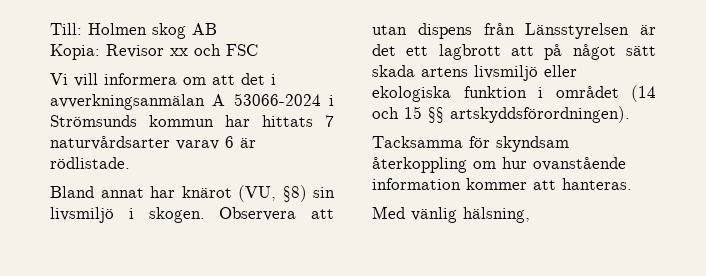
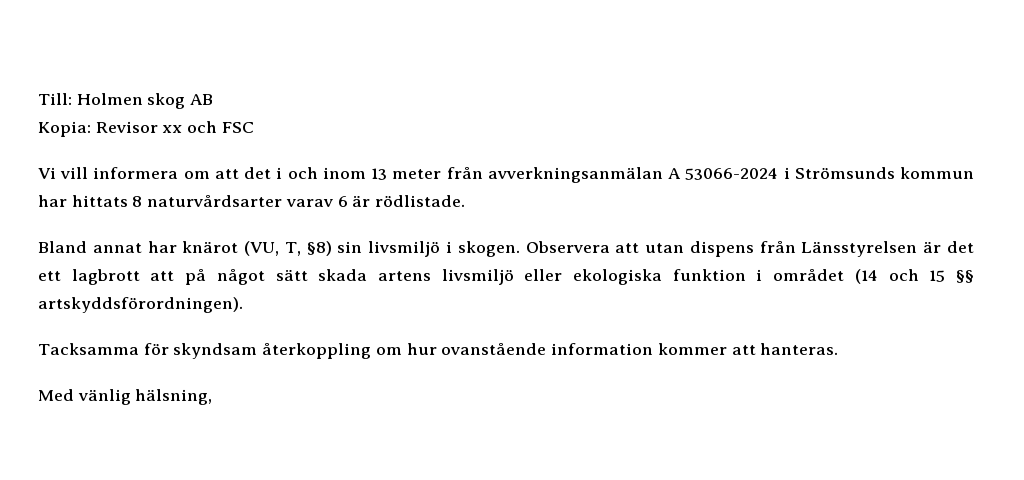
(276, 79) none -> [287,167,483,180] och inom 13 meter från
[325,115,334,127] 7 -> [132,196,143,207] 8
(276, 193) none -> [284,242,301,256] T,

